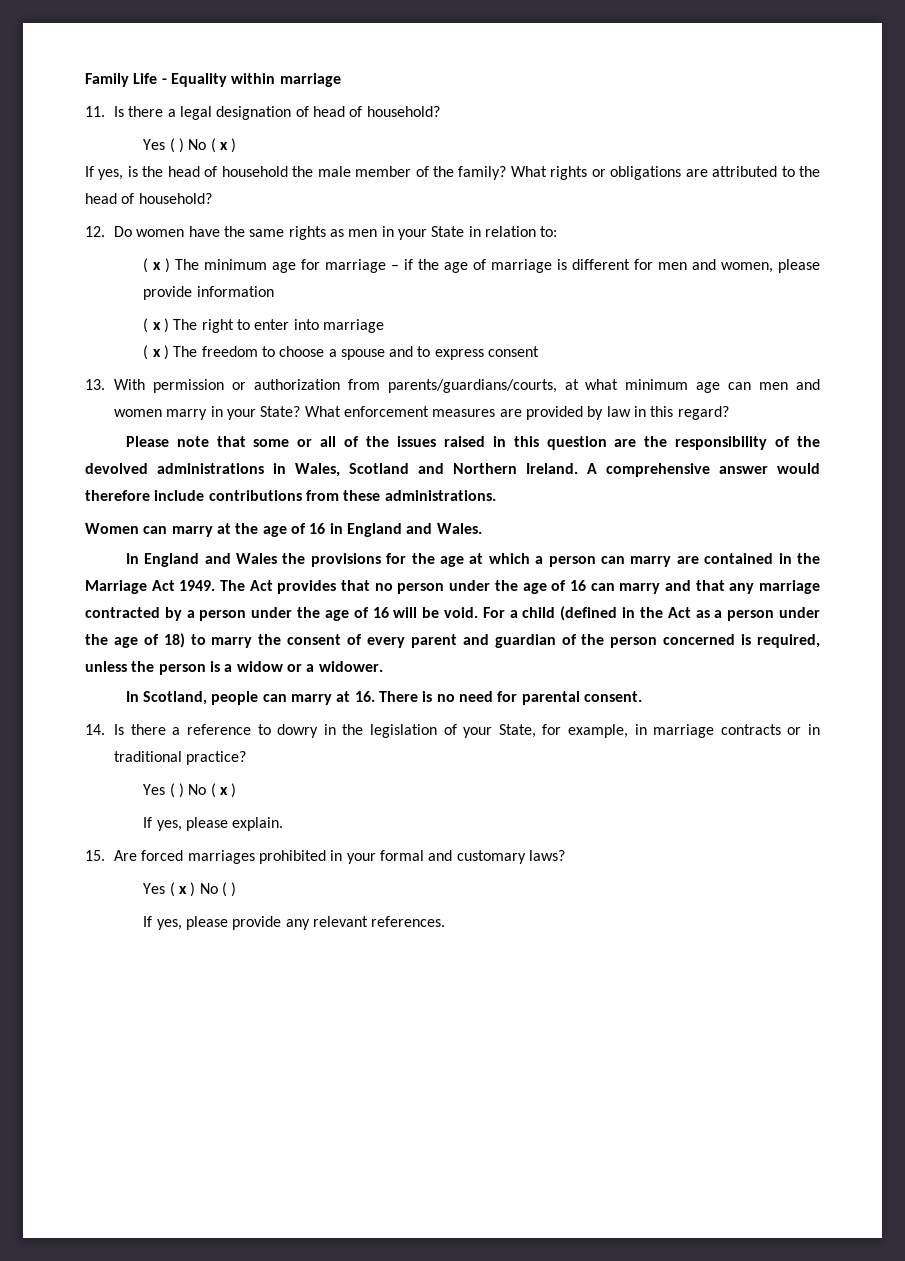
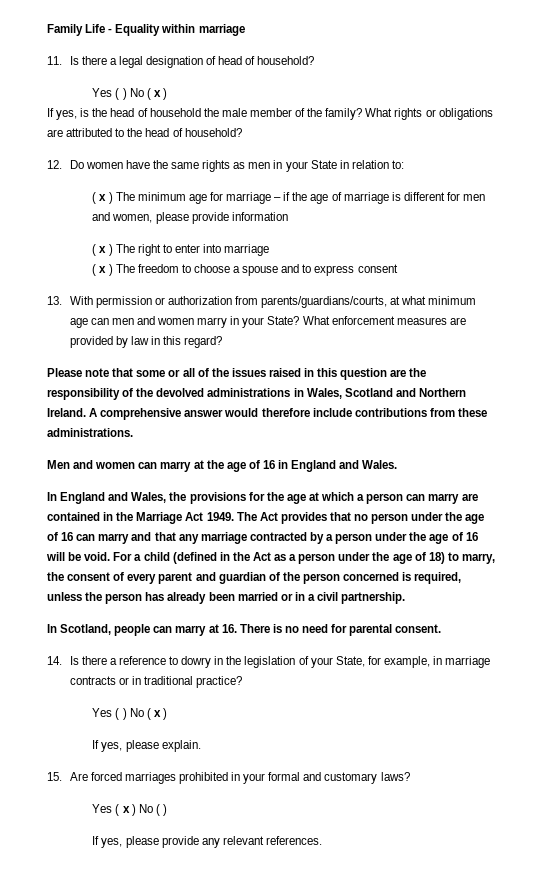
[85,523,139,534] Women -> [47,460,136,469] Men and women
[235,553,277,564] Wales -> [131,492,167,503] Wales,
[211,637,253,648] marry -> [461,553,495,564] marry,
[209,661,383,672] is a widow or a widower. -> [145,592,406,604] has already been married or in a civil partnership.

